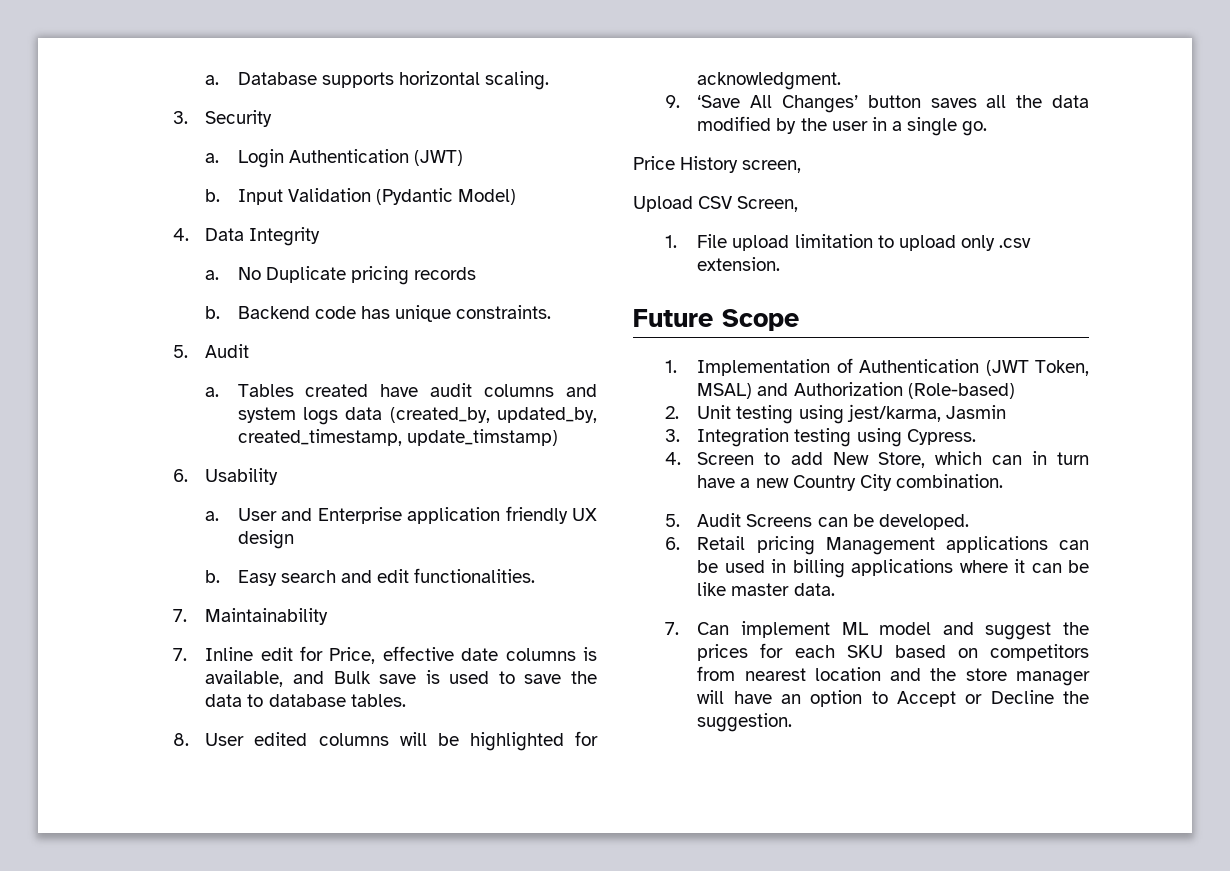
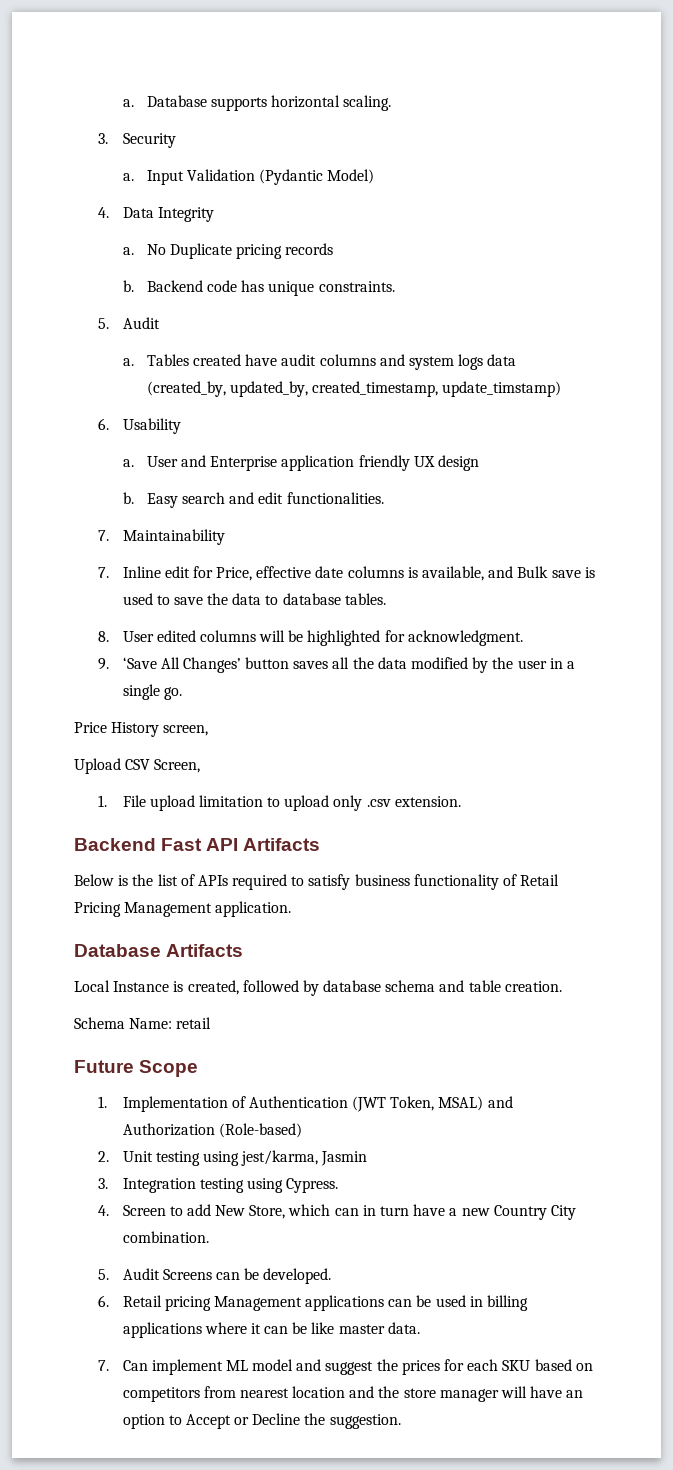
[237,149,463,168] [205,189,221,202] Login Authentication (JWT) // b. -> (134, 177) none
(781, 264) none -> [74,838,321,851] [74,874,560,890] [74,901,292,917] [74,944,244,957] [74,980,562,996] [74,1017,212,1029] // Backend Fast API Artifacts // Below is the list of APIs required to satisfy business functionality of Retail Pricing Management application. // Database Artifacts // Local Instance is created, followed by database schema and table creation. // Schema Name: retail

